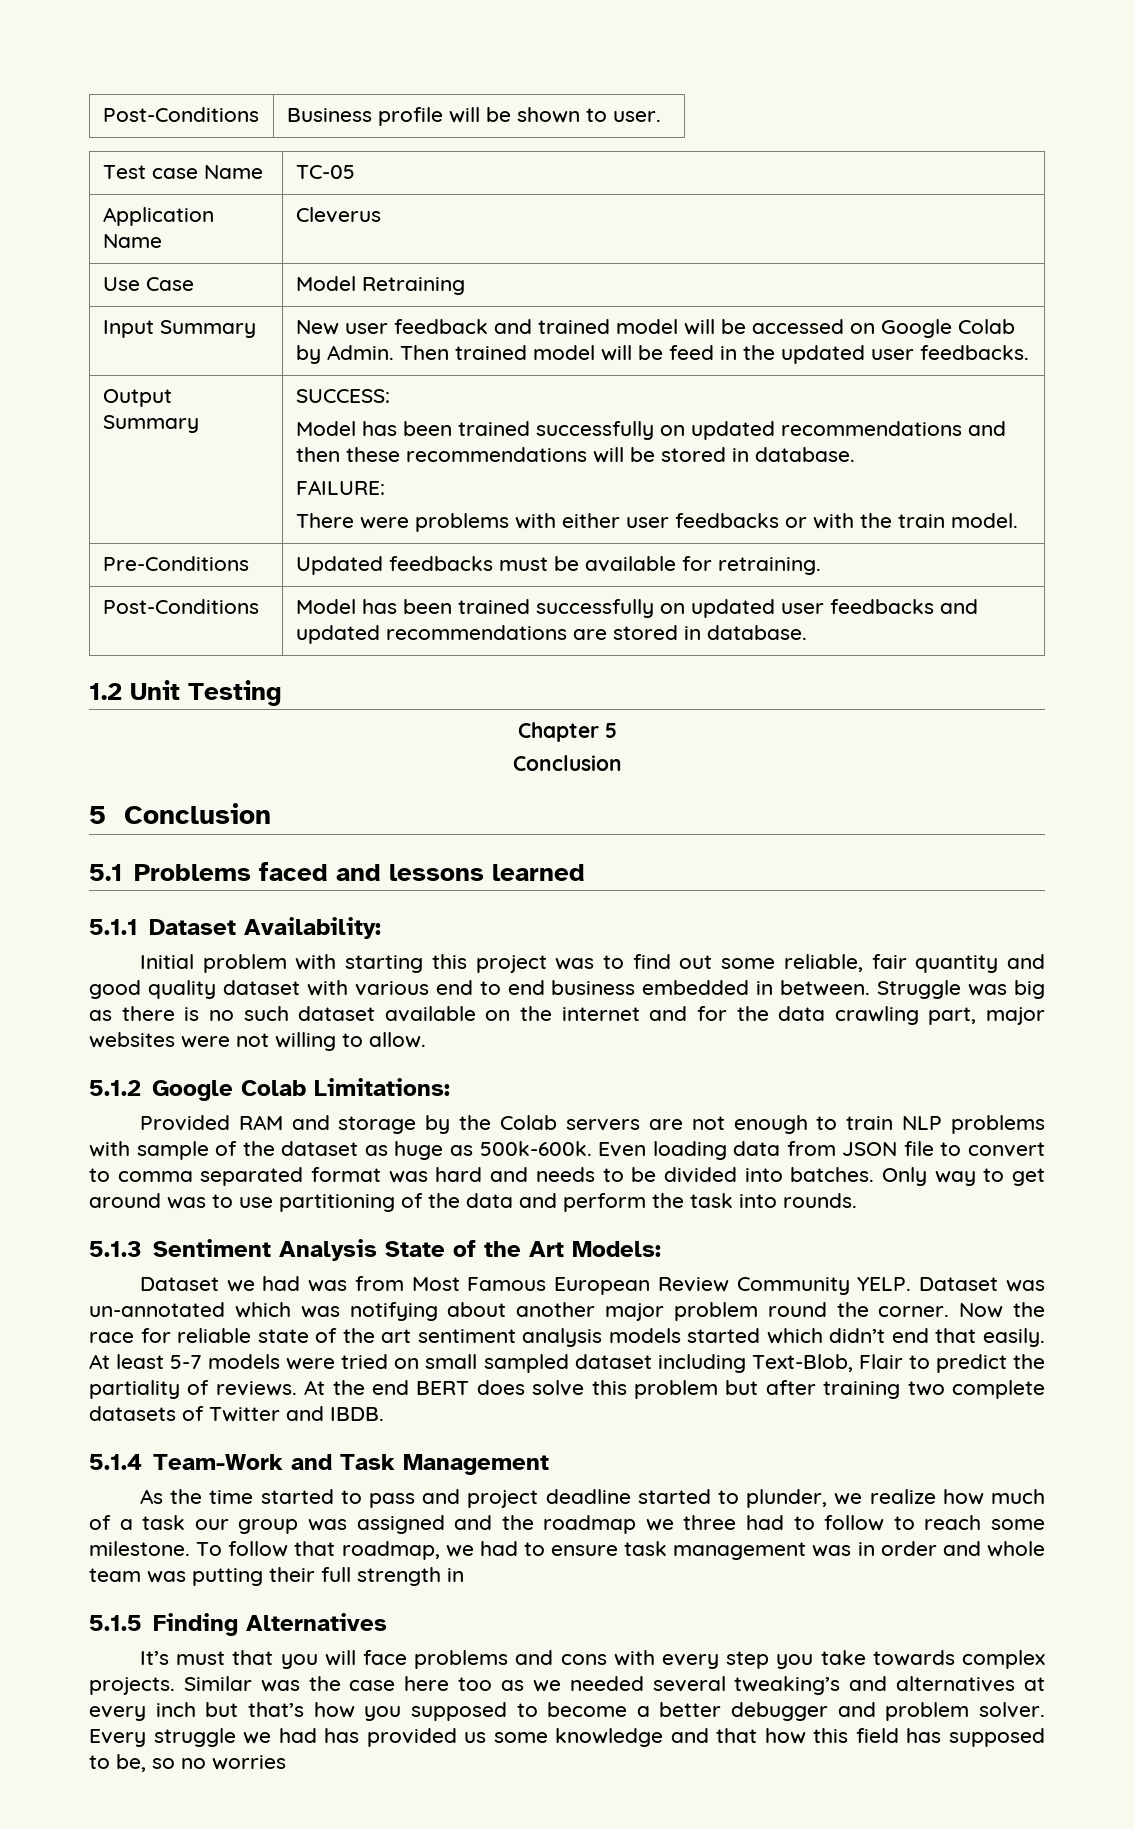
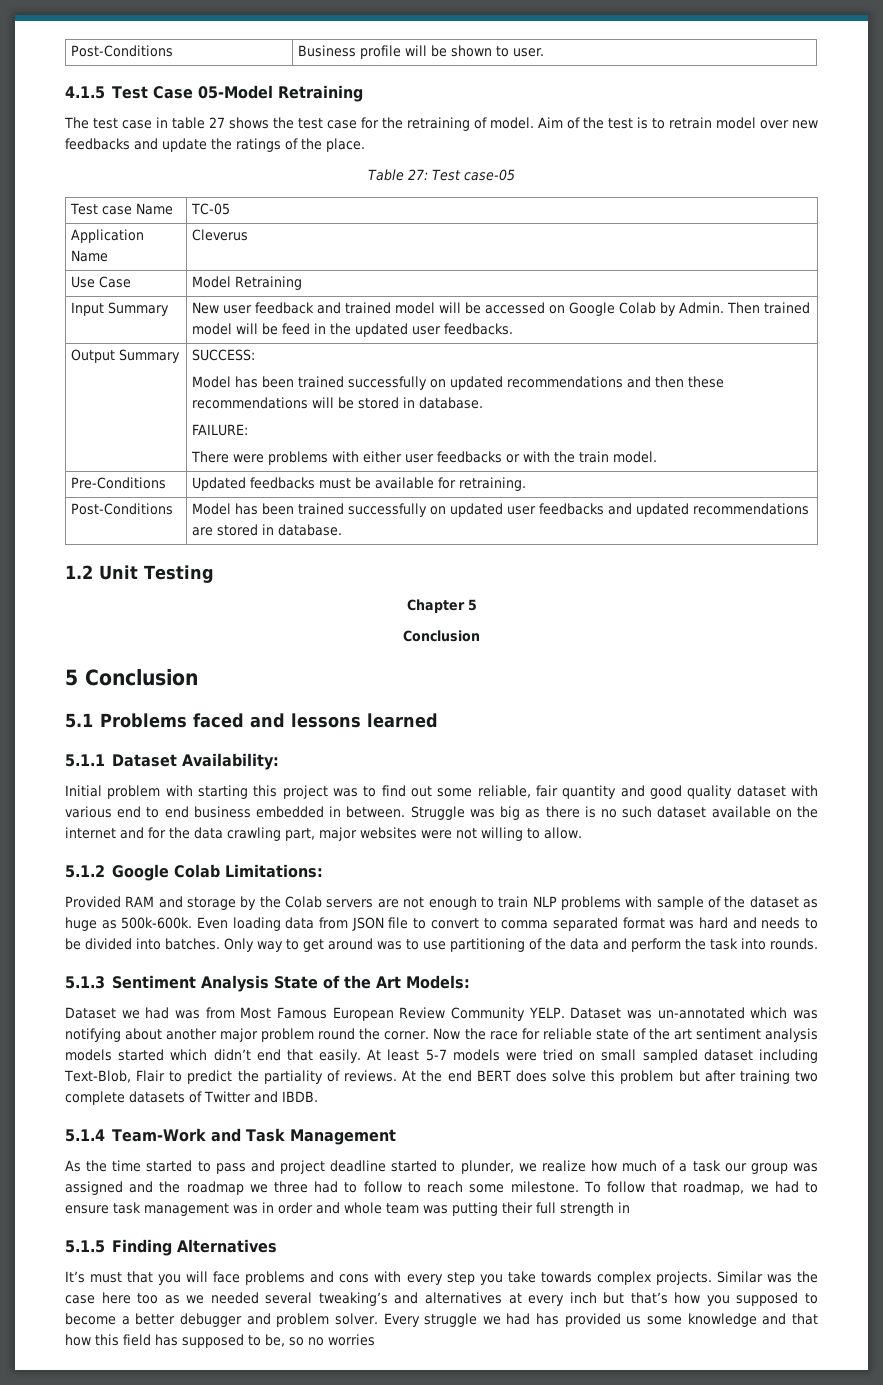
(661, 116) none -> [65,85,363,102] [64,117,818,131] [65,138,365,152] [368,169,515,181] // 4.1.5 Test Case 05-Model Retraining // The test case in table 27 shows the test case for the retraining of model. Aim of the test is to retrain model over new feedbacks and update the ratings of the place. // Table 27: Test case-05

